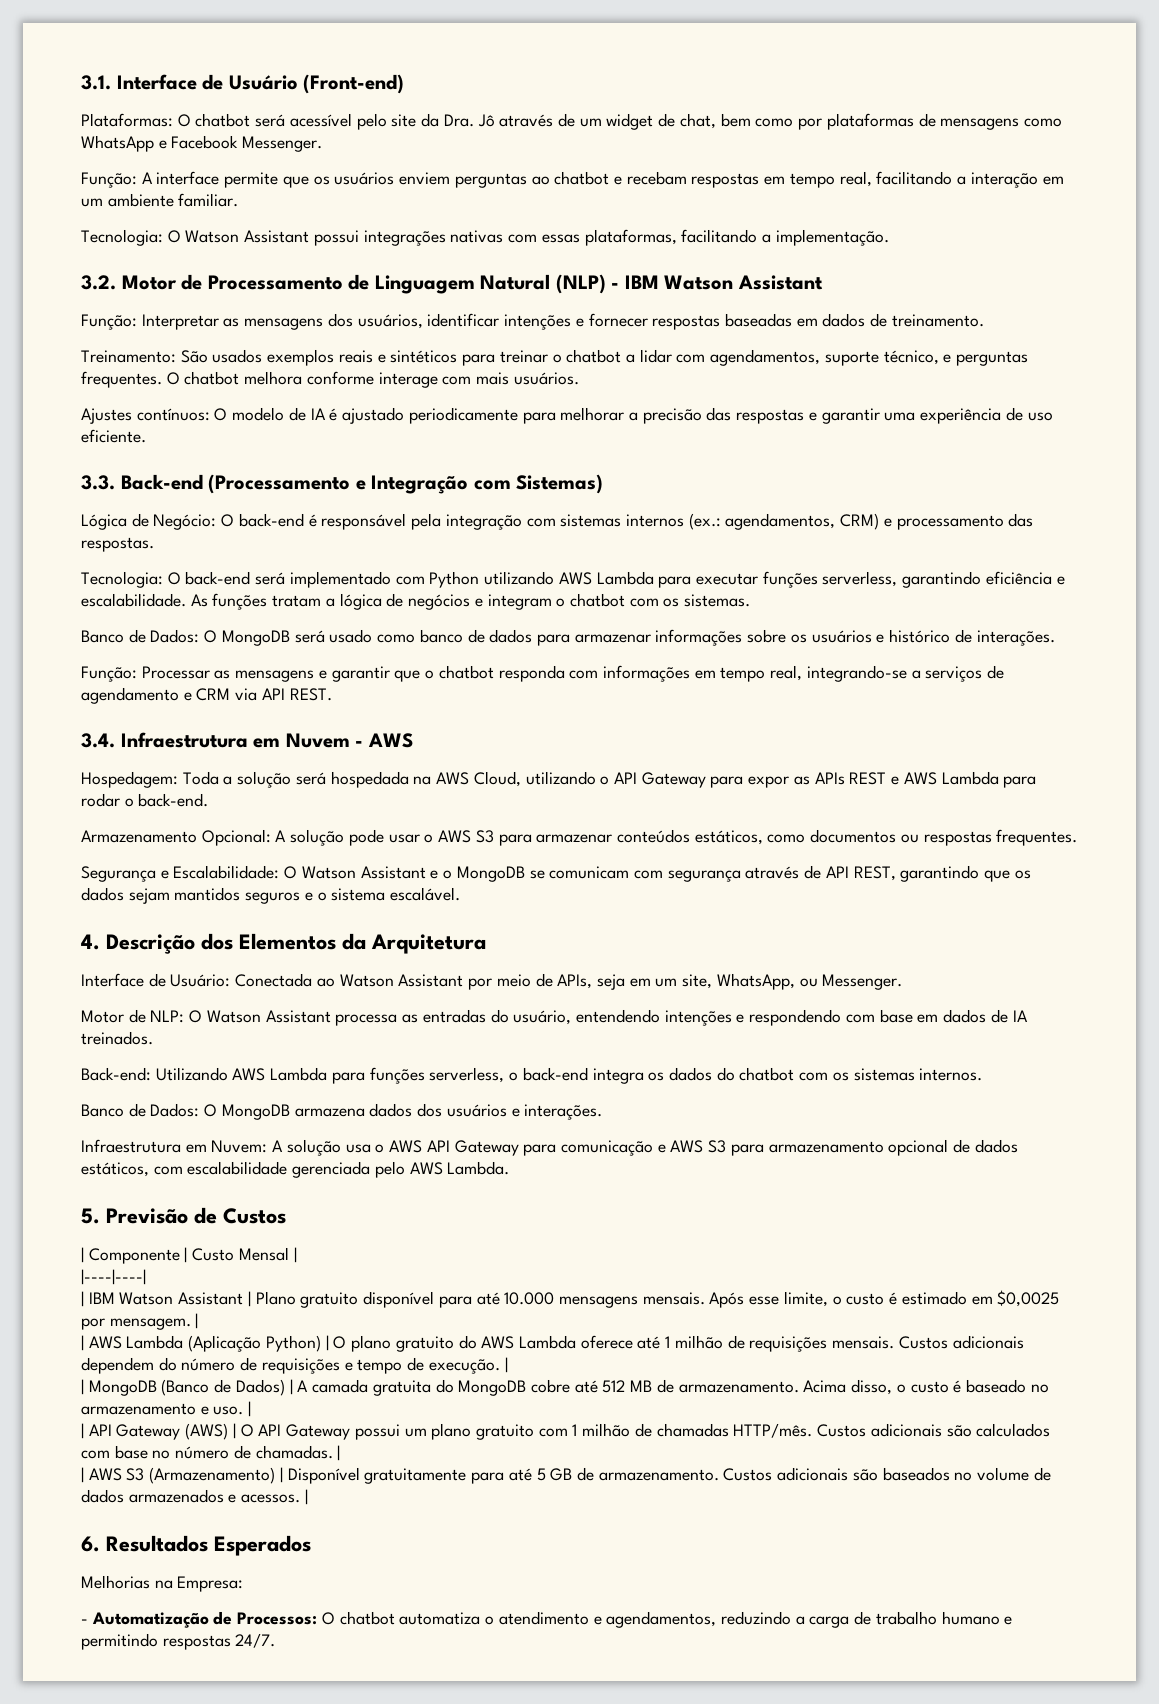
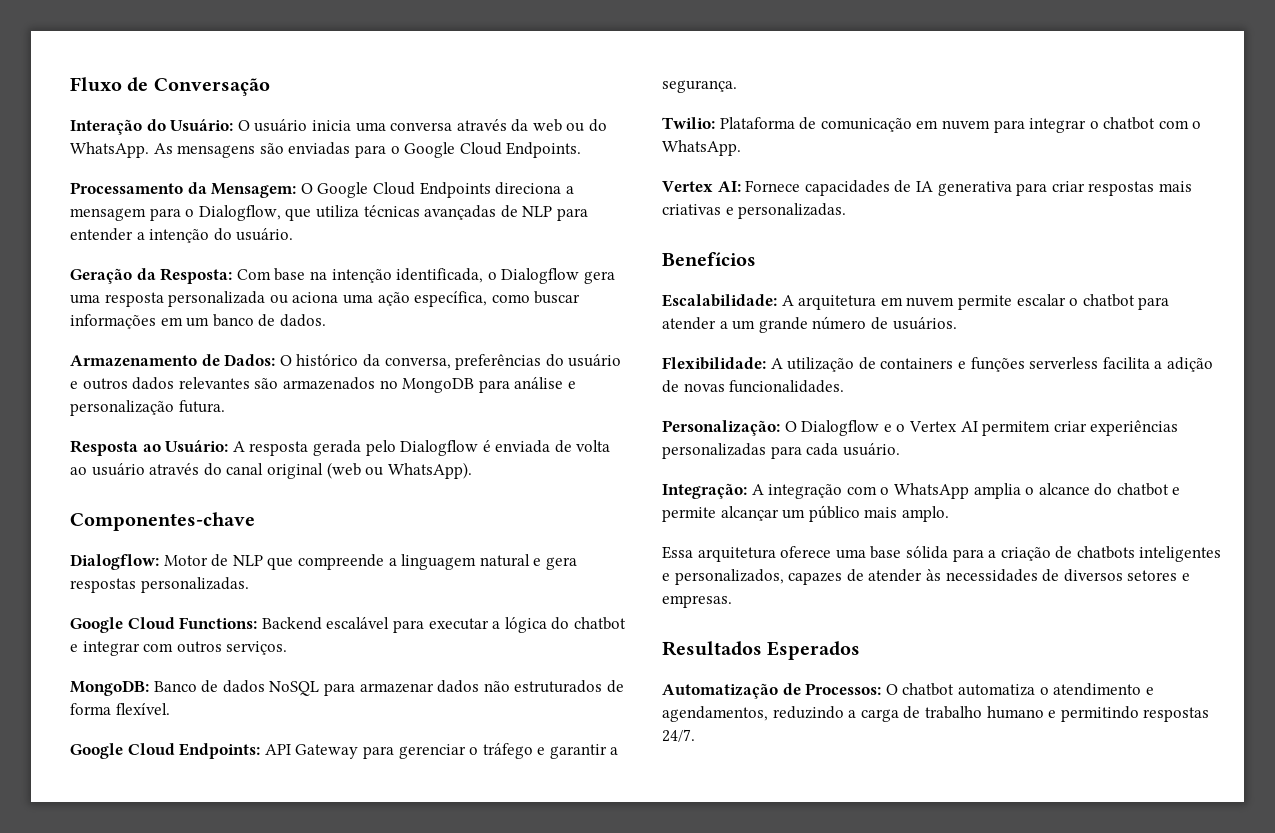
[81,74,405,94] [81,113,1062,130] [81,135,323,152] [81,171,1064,188] [81,193,239,207] [81,229,889,246] [81,274,823,294] [81,313,984,330] [81,349,1029,366] [81,371,579,388] [81,407,1053,424] [81,429,146,443] [81,474,604,494] [81,513,1034,530] [81,537,154,552] [81,571,1065,588] [81,593,751,610] [81,629,1055,646] [81,665,1005,682] [81,687,332,704] [81,732,413,748] [81,771,1037,788] [81,793,209,807] [81,829,1078,846] [81,865,1031,882] [81,887,461,904] [81,933,486,954] [81,973,903,990] [81,1009,1028,1026] [81,1031,153,1045] [81,1067,983,1084] [81,1103,603,1120] [81,1139,1018,1156] [81,1161,510,1178] [81,1207,286,1224] [81,1247,297,1264] [81,1269,146,1285] [81,1290,1060,1308] [81,1313,199,1330] [81,1335,1024,1352] [81,1357,508,1374] [81,1379,1049,1396] [81,1401,252,1417] [81,1423,1051,1440] [81,1445,341,1461] [81,1467,1051,1484] [81,1489,308,1505] [81,1535,311,1556] [81,1575,244,1592] [81,1619,88,1624] 3.1. Interface de Usuário (Front-end) // Plataformas: O chatbot será acessível pelo site da Dra. Jô através de um widget de chat, bem como por plataformas de mensagens como WhatsApp e Facebook Messenger. // Função: A interface permite que os usuários enviem perguntas ao chatbot e recebam respostas em tempo real, facilitando a interação em um ambiente familiar. // Tecnologia: O Watson Assistant possui integrações nativas com essas plataformas, facilitando a implementação. // 3.2. Motor de Processamento de Linguagem Natural (NLP) - IBM Watson Assistant // Função: Interpretar as mensagens dos usuários, identificar intenções e fornecer respostas baseadas em dados de treinamento. // Treinamento: São usados exemplos reais e sintéticos para treinar o chatbot a lidar com agendamentos, suporte técnico, e perguntas frequentes. O chatbot melhora conforme interage com mais usuários. // Ajustes contínuos: O modelo de IA é ajustado periodicamente para melhorar a precisão das respostas e garantir uma experiência de uso eficiente. // 3.3. Back-end (Processamento e Integração com Sistemas) // Lógica de Negócio: O back-end é responsável pela integração com sistemas internos (ex.: agendamentos, CRM) e processamento das respostas. // Tecnologia: O back-end será implementado com Python utilizando AWS Lambda para executar funções serverless, garantindo eficiência e escalabilidade. As funções tratam a lógica de negócios e integram o chatbot com os sistemas. // Banco de Dados: O MongoDB será usado como banco de dados para armazenar informações sobre os usuários e histórico de interações. // Função: Processar as mensagens e garantir que o chatbot responda com informações em tempo real, integrando-se a serviços de agendamento e CRM via API REST. // 3.4. Infraestrutura em Nuvem - AWS // Hospedagem: Toda a solução será hospedada na AWS Cloud, utilizando o API Gateway para expor as APIs REST e AWS Lambda para rodar o back-end. // Armazenamento Opcional: A solução pode usar o AWS S3 para armazenar conteúdos estáticos, como documentos ou respostas frequentes. // Segurança e Escalabilidade: O Watson Assistant e o MongoDB se comunicam com segurança através de API REST, garantindo que os dados sejam mantidos seguros e o sistema escalável. // 4. Descrição dos Elementos da Arquitetura // Interface de Usuário: Conectada ao Watson Assistant por meio de APIs, seja em um site, WhatsApp, ou Messenger. // Motor de NLP: O Watson Assistant processa as entradas do usuário, entendendo intenções e respondendo com base em dados de IA treinados. // Back-end: Utilizando AWS Lambda para funções serverless, o back-end integra os dados do chatbot com os sistemas internos. // Banco de Dados: O MongoDB armazena dados dos usuários e interações. // Infraestrutura em Nuvem: A solução usa o AWS API Gateway para comunicação e AWS S3 para armazenamento opcional de dados estáticos, com escalabilidade gerenciada pelo AWS Lambda. // 5. Previsão de Custos // | Componente | Custo Mensal | // |----|----| // | IBM Watson Assistant | Plano gratuito disponível para até 10.000 mensagens mensais. Após esse limite, o custo é estimado em $0,0025 por mensagem. | // | AWS Lambda (Aplicação Python) | O plano gratuito do AWS Lambda oferece até 1 milhão de requisições mensais. Custos adicionais dependem do número de requisições e tempo de execução. | // | MongoDB (Banco de Dados) | A camada gratuita do MongoDB cobre até 512 MB de armazenamento. Acima disso, o custo é baseado no armazenamento e uso. | // | API Gateway (AWS) | O API Gateway possui um plano gratuito com 1 milhão de chamadas HTTP/mês. Custos adicionais são calculados com base no número de chamadas. | // | AWS S3 (Armazenamento) | Disponível gratuitamente para até 5 GB de armazenamento. Custos adicionais são baseados no volume de dados armazenados e acessos. | // 6. Resultados Esperados // Melhorias na Empresa: // - -> [70,77,270,96] [70,119,608,135] [70,142,582,158] [70,182,574,198] [70,205,588,221] [70,228,294,243] [70,268,615,284] [70,291,581,307] [70,314,326,329] [70,354,622,370] [70,377,576,393] [70,400,225,416] [70,440,611,456] [70,462,472,479] [70,512,255,531] [70,554,577,570] [70,577,249,593] [70,617,626,633] [70,641,288,656] [70,680,624,696] [70,703,170,715] [70,743,619,759] [662,80,737,93] [662,117,1202,133] [662,140,741,156] [662,180,1192,196] [662,203,847,219] [662,252,756,266] [662,294,1170,310] [662,316,957,333] [662,357,1213,372] [662,380,845,393] [662,420,1179,436] [662,443,900,459] [662,483,1181,499] [662,505,949,522] [662,546,1222,562] [662,569,1190,585] [662,595,732,608] [662,641,861,660] Fluxo de Conversação // Interação do Usuário: O usuário inicia uma conversa através da web ou do WhatsApp. As mensagens são enviadas para o Google Cloud Endpoints. // Processamento da Mensagem: O Google Cloud Endpoints direciona a mensagem para o Dialogflow, que utiliza técnicas avançadas de NLP para entender a intenção do usuário. // Geração da Resposta: Com base na intenção identificada, o Dialogflow gera uma resposta personalizada ou aciona uma ação específica, como buscar informações em um banco de dados. // Armazenamento de Dados: O histórico da conversa, preferências do usuário e outros dados relevantes são armazenados no MongoDB para análise e personalização futura. // Resposta ao Usuário: A resposta gerada pelo Dialogflow é enviada de volta ao usuário através do canal original (web ou WhatsApp). // Componentes-chave // Dialogflow: Motor de NLP que compreende a linguagem natural e gera respostas personalizadas. // Google Cloud Functions: Backend escalável para executar a lógica do chatbot e integrar com outros serviços. // MongoDB: Banco de dados NoSQL para armazenar dados não estruturados de forma flexível. // Google Cloud Endpoints: API Gateway para gerenciar o tráfego e garantir a segurança. // Twilio: Plataforma de comunicação em nuvem para integrar o chatbot com o WhatsApp. // Vertex AI: Fornece capacidades de IA generativa para criar respostas mais criativas e personalizadas. // Benefícios // Escalabilidade: A arquitetura em nuvem permite escalar o chatbot para atender a um grande número de usuários. // Flexibilidade: A utilização de containers e funções serverless facilita a adição de novas funcionalidades. // Personalização: O Dialogflow e o Vertex AI permitem criar experiências personalizadas para cada usuário. // Integração: A integração com o WhatsApp amplia o alcance do chatbot e permite alcançar um público mais amplo. // Essa arquitetura oferece uma base sólida para a criação de chatbots inteligentes e personalizados, capazes de atender às necessidades de diversos setores e empresas. // Resultados Esperados //

